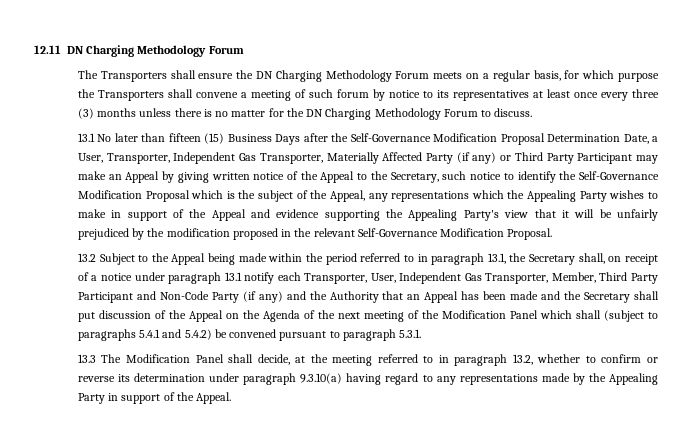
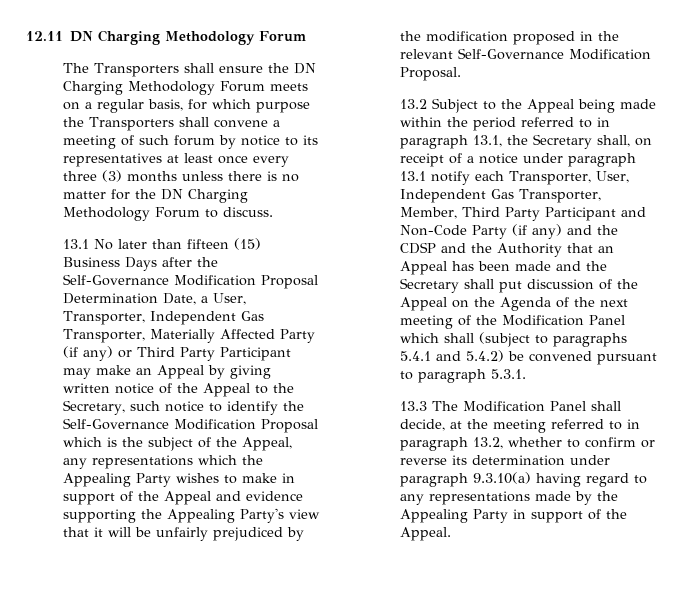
(327, 295) none -> [400,242,493,254] CDSP and the

